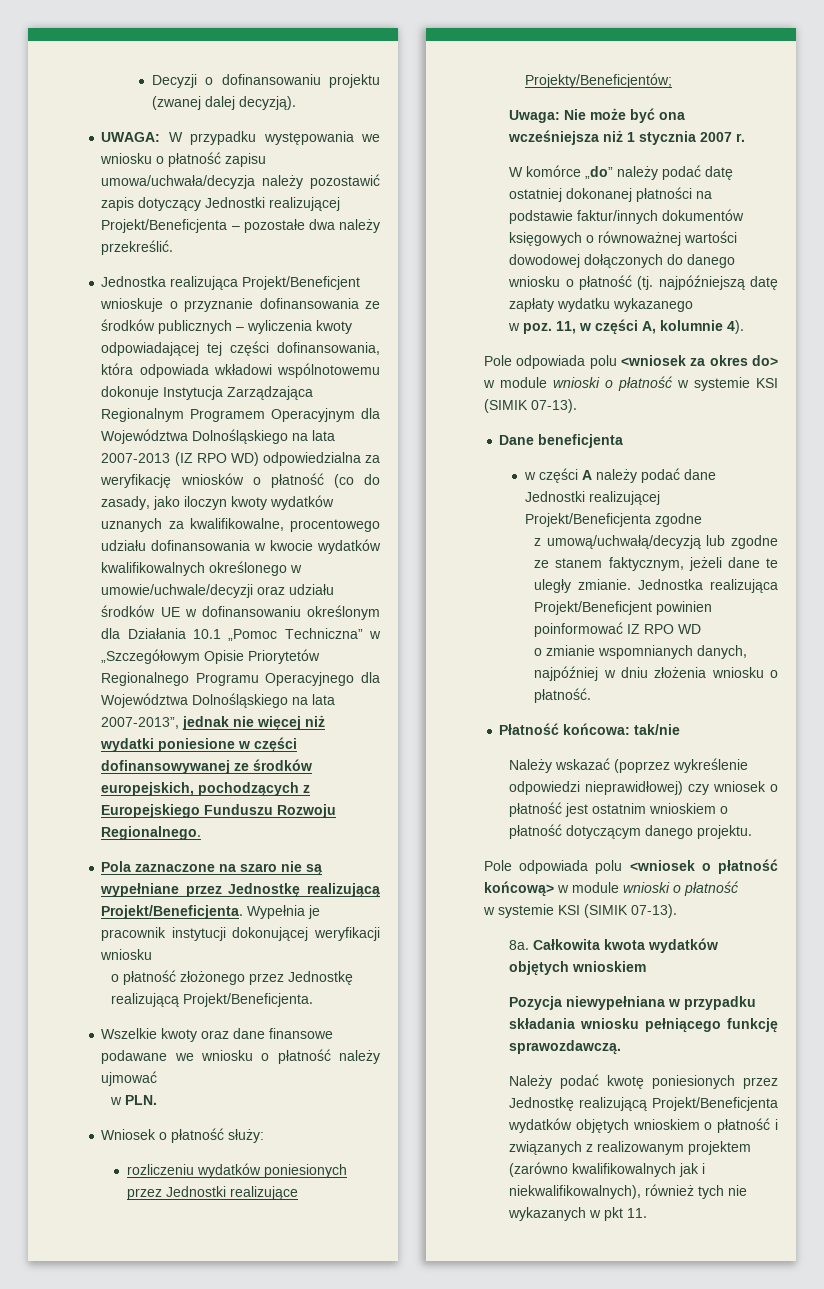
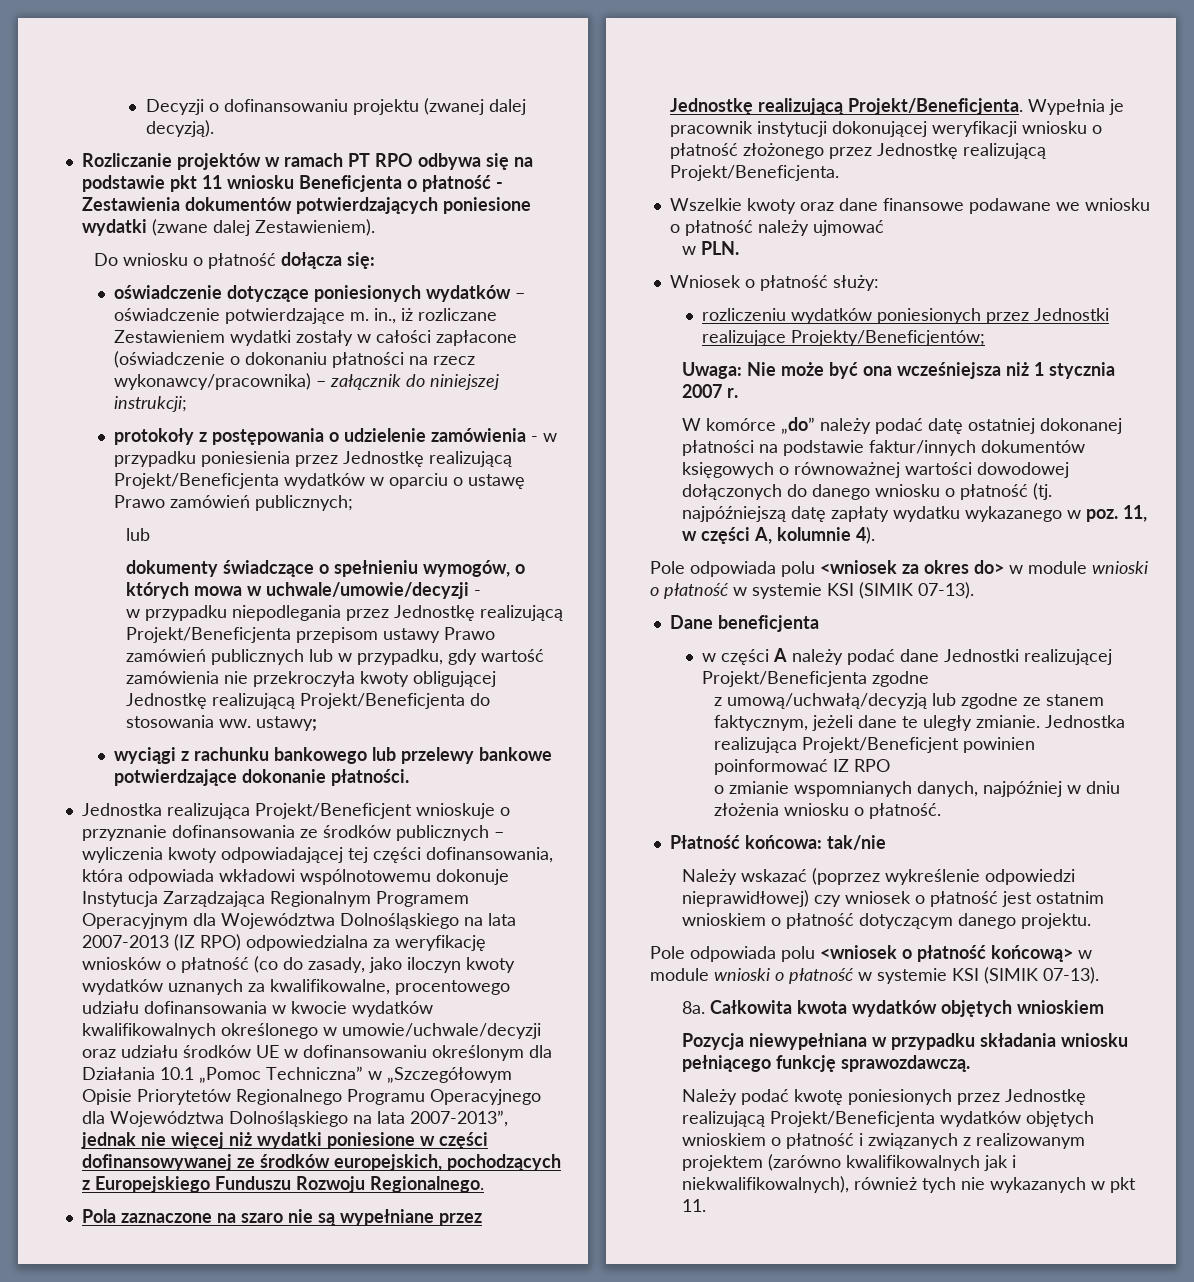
[101,131,380,145] [100,152,267,167] [101,174,380,189] [101,197,341,211] [101,219,380,233] [101,240,174,255] UWAGA: W przypadku występowania we wniosku o płatność zapisu umowa/uchwała/decyzja należy pozostawić zapis dotyczący Jednostki realizującej Projekt/Beneficjenta – pozostałe dwa należy przekreślić. -> [81,153,533,170] [81,175,503,192] [81,197,531,214] [81,219,375,236] [93,252,375,269] [113,285,525,302] [113,308,497,324] [113,330,517,346] [113,351,475,368] [113,373,499,390] [113,396,187,412] [113,428,557,445] [113,451,512,467] [113,473,525,489] [113,495,353,511] [125,528,150,541] [125,560,525,577] [125,582,481,599] [125,605,563,621] [125,627,495,643] [125,649,544,665] [125,671,496,687] [125,693,490,709] [125,715,317,731] [113,747,552,764] [113,769,409,786] Rozliczanie projektów w ramach PT RPO odbywa się na podstawie pkt 11 wniosku Beneficjenta o płatność - Zestawienia dokumentów potwierdzających poniesione wydatki (zwane dalej Zestawieniem). // Do wniosku o płatność dołącza się: // oświadczenie dotyczące poniesionych wydatków – oświadczenie potwierdzające m. in., iż rozliczane Zestawieniem wydatki zostały w całości zapłacone (oświadczenie o dokonaniu płatności na rzecz wykonawcy/pracownika) – załącznik do niniejszej instrukcji; // protokoły z postępowania o udzielenie zamówienia - w przypadku poniesienia przez Jednostkę realizującą Projekt/Beneficjenta wydatków w oparciu o ustawę Prawo zamówień publicznych; // lub // dokumenty świadczące o spełnieniu wymogów, o których mowa w uchwale/umowie/decyzji - // w przypadku niepodlegania przez Jednostkę realizującą Projekt/Beneficjenta przepisom ustawy Prawo zamówień publicznych lub w przypadku, gdy wartość zamówienia nie przekroczyła kwoty obligującej Jednostkę realizującą Projekt/Beneficjenta do stosowania ww. ustawy; // wyciągi z rachunku bankowego lub przelewy bankowe potwierdzające dokonanie płatności.
[196,452,259,466] RPO WD) -> [199,934,241,951] RPO)
(153, 954) // -> (1087, 127) none
(694, 305) // -> (1062, 514) none
[678,624,702,634] WD -> (890, 765) none
(738, 888) // -> (854, 976) none

